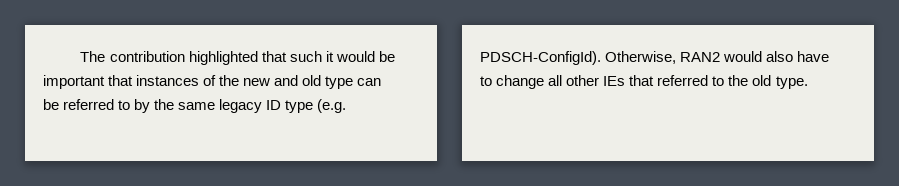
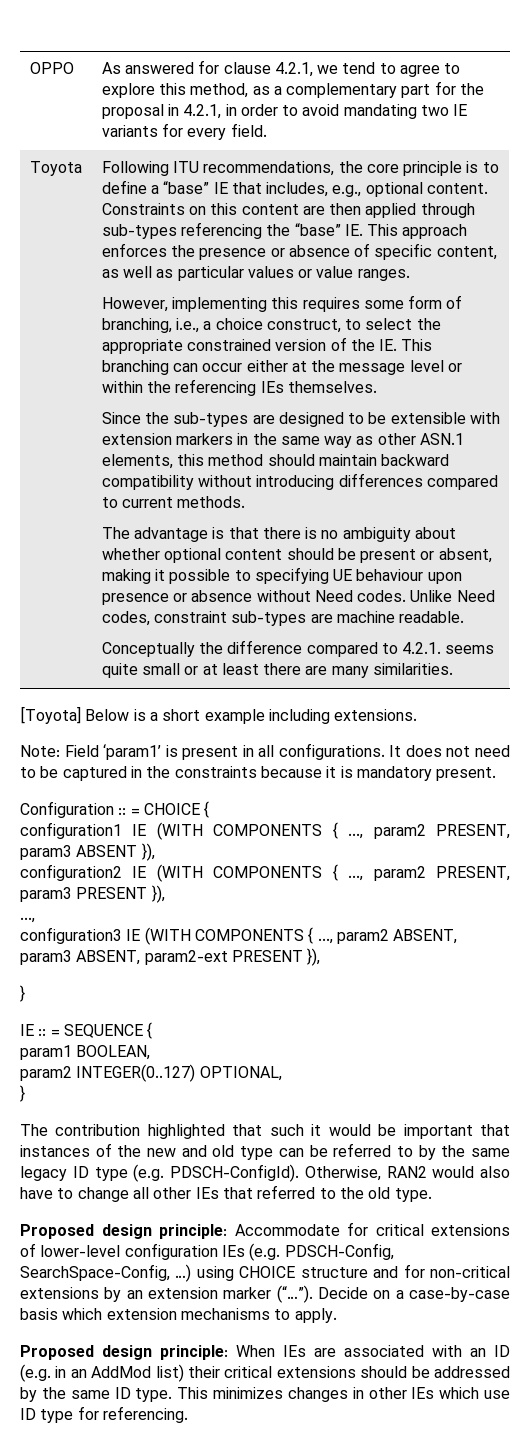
(80, 56) none -> [29,62,74,74] [101,60,461,77] [101,81,485,98] [101,104,468,119] [101,123,267,140] [29,161,82,176] [101,161,499,176] [101,180,489,197] [101,203,475,218] [101,222,468,239] [101,243,497,260] [101,266,410,281] [101,295,463,312] [101,318,441,333] [101,337,433,354] [101,360,463,375] [101,379,377,396] [101,412,501,427] [101,433,465,448] [101,454,450,469] [101,473,498,490] [101,496,246,508] [101,527,457,542] [101,548,492,563] [101,567,462,584] [101,590,495,605] [101,611,465,626] [101,640,495,657] [101,663,454,678] [20,706,418,724] [20,743,511,760] [20,766,497,781] [20,801,210,818] [20,822,511,840] [20,843,155,861] [20,864,511,882] [20,885,165,903] [20,917,35,923] [20,927,458,945] [20,948,321,966] [20,985,25,1002] [20,1022,153,1039] [20,1045,151,1060] [20,1064,282,1082] [20,1085,25,1102] OPPO | As answered for clause 4.2.1, we tend to agree to explore this method, as a complementary part for the proposal in 4.2.1, in order to avoid mandating two IE variants for every field. // Toyota | Following ITU recommendations, the core principle is to define a “base” IE that includes, e.g., optional content. Constraints on this content are then applied through sub-types referencing the “base” IE. This approach enforces the presence or absence of specific content, as well as particular values or value ranges. // However, implementing this requires some form of branching, i.e., a choice construct, to select the appropriate constrained version of the IE. This branching can occur either at the message level or within the referencing IEs themselves. // Since the sub-types are designed to be extensible with extension markers in the same way as other ASN.1 elements, this method should maintain backward compatibility without introducing differences compared to current methods. // The advantage is that there is no ambiguity about whether optional content should be present or absent, making it possible to specifying UE behaviour upon presence or absence without Need codes. Unlike Need codes, constraint sub-types are machine readable. // Conceptually the difference compared to 4.2.1. seems quite small or at least there are many similarities. // [Toyota] Below is a short example including extensions. // Note: Field ‘param1’ is present in all configurations. It does not need to be captured in the constraints because it is mandatory present. // Configuration :: = CHOICE { // configuration1 IE (WITH COMPONENTS { ..., param2 PRESENT, param3 ABSENT }), // configuration2 IE (WITH COMPONENTS { ..., param2 PRESENT, param3 PRESENT }), // ..., // configuration3 IE (WITH COMPONENTS { ..., param2 ABSENT, param3 ABSENT, param2-ext PRESENT }), // } // IE :: = SEQUENCE { // param1 BOOLEAN, // param2 INTEGER(0..127) OPTIONAL, // } //
(808, 82) none -> [20,1222,510,1239] [20,1243,394,1261] [20,1264,510,1282] [20,1285,510,1303] [20,1308,337,1323] [20,1345,510,1360] [20,1364,510,1382] [20,1387,510,1402] [20,1406,188,1423] // Proposed design principle: Accommodate for critical extensions of lower-level configuration IEs (e.g. PDSCH-Config, SearchSpace-Config, …) using CHOICE structure and for non-critical extensions by an extension marker (“…”). Decide on a case-by-case basis which extension mechanisms to apply. // Proposed design principle: When IEs are associated with an ID (e.g. in an AddMod list) their critical extensions should be addressed by the same ID type. This minimizes changes in other IEs which use ID type for referencing.

